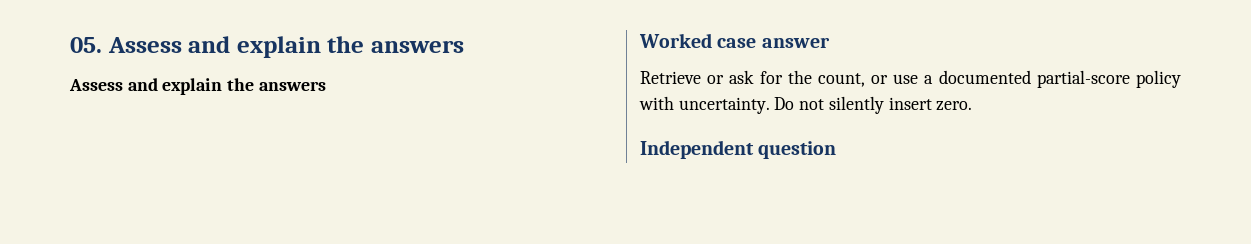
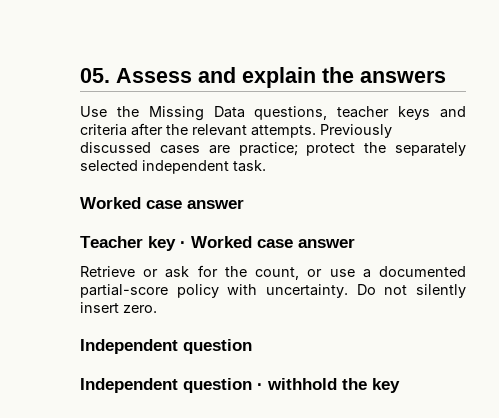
[69,78,326,95] Assess and explain the answers // -> [80,106,466,121] [80,123,392,138] [80,142,466,156] [80,160,266,174] [80,197,244,209] [80,236,186,251] Use the Missing Data questions, teacher keys and criteria after the relevant attempts. Previously discussed cases are practice; protect the separately selected independent task. // Worked case answer // Teacher key ·
(837, 150) none -> [80,378,400,393] // Independent question · withhold the key

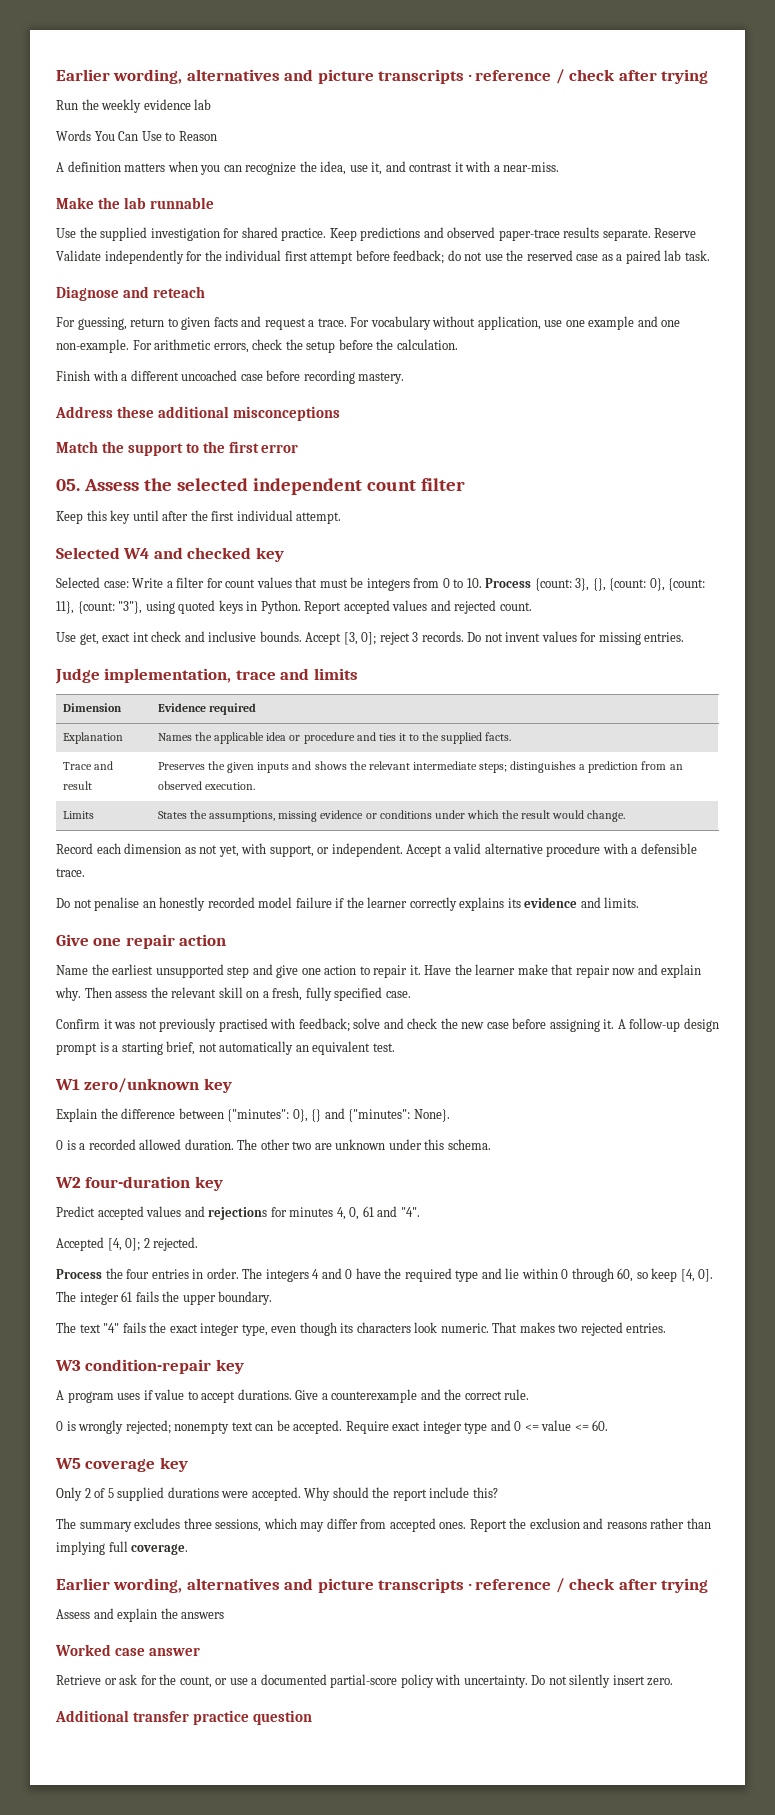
[80,67,446,88] [80,106,466,121] [80,123,392,138] [80,142,466,156] [80,160,266,174] [80,197,244,209] [80,236,186,251] 05. Assess and explain the answers // Use the Missing Data questions, teacher keys and criteria after the relevant attempts. Previously discussed cases are practice; protect the separately selected independent task. // Worked case answer // Teacher key · -> [56,69,709,84] [56,99,212,113] [56,130,217,141] [56,161,560,175] [56,197,214,209] [56,227,697,241] [56,250,710,264] [56,286,205,301] [56,316,681,330] [56,339,458,353] [56,370,405,384] [55,406,340,421] [56,441,299,456] [56,478,465,495] [56,510,342,524] [56,547,284,562] [56,577,706,591] [56,600,532,614] [56,631,685,645] [55,668,358,684] [63,703,123,712] [158,703,257,715] [63,732,124,744] [158,732,512,744] [63,761,114,770] [63,781,93,790] [158,761,683,773] [158,781,256,790] [63,811,95,819] [158,810,626,822] [56,843,697,857] [56,868,85,877] [56,897,640,911] [56,934,227,949] [56,964,702,978] [55,987,411,1001] [56,1018,719,1032] [56,1041,395,1055] [55,1078,232,1093] [56,1108,450,1122] [56,1139,491,1150] [55,1176,223,1191] [56,1206,420,1220] [56,1237,199,1251] [56,1268,714,1282] [56,1291,273,1305] [56,1322,667,1336] [55,1359,244,1374] [56,1389,530,1403] [56,1420,609,1434] [55,1457,188,1472] [56,1487,498,1501] [56,1518,711,1532] [56,1541,189,1555] [56,1578,709,1593] [56,1608,225,1622] Earlier wording, alternatives and picture transcripts · reference / check after trying // Run the weekly evidence lab // Words You Can Use to Reason // A definition matters when you can recognize the idea, use it, and contrast it with a near-miss. // Make the lab runnable // Use the supplied investigation for shared practice. Keep predictions and observed paper-trace results separate. Reserve Validate independently for the individual first attempt before feedback; do not use the reserved case as a paired lab task. // Diagnose and reteach // For guessing, return to given facts and request a trace. For vocabulary without application, use one example and one non-example. For arithmetic errors, check the setup before the calculation. // Finish with a different uncoached case before recording mastery. // Address these additional misconceptions // Match the support to the first error // 05. Assess the selected independent count filter // Keep this key until after the first individual attempt. // Selected W4 and checked key // Selected case: Write a filter for count values that must be integers from 0 to 10. Process {count: 3}, {}, {count: 0}, {count: 11}, {count: "3"}, using quoted keys in Python. Report accepted values and rejected count. // Use get, exact int check and inclusive bounds. Accept [3, 0]; reject 3 records. Do not invent values for missing entries. // Judge implementation, trace and limits // Dimension | Evidence required // Explanation | Names the applicable idea or procedure and ties it to the supplied facts. // Trace and result | Preserves the given inputs and shows the relevant intermediate steps; distinguishes a prediction from an observed execution. // Limits | States the assumptions, missing evidence or conditions under which the result would change. // Record each dimension as not yet, with support, or independent. Accept a valid alternative procedure with a defensible trace. // Do not penalise an honestly recorded model failure if the learner correctly explains its evidence and limits. // Give one repair action // Name the earliest unsupported step and give one action to repair it. Have the learner make that repair now and explain why. Then assess the relevant skill on a fresh, fully specified case. // Confirm it was not previously practised with feedback; solve and check the new case before assigning it. A follow-up design prompt is a starting brief, not automatically an equivalent test. // W1 zero/unknown key // Explain the difference between {"minutes": 0}, {} and {"minutes": None}. // 0 is a recorded allowed duration. The other two are unknown under this schema. // W2 four-duration key // Predict accepted values and rejections for minutes 4, 0, 61 and "4". // Accepted [4, 0]; 2 rejected. // Process the four entries in order. The integers 4 and 0 have the required type and lie within 0 through 60, so keep [4, 0]. The integer 61 fails the upper boundary. // The text "4" fails the exact integer type, even though its characters look numeric. That makes two rejected entries. // W3 condition-repair key // A program uses if value to accept durations. Give a counterexample and the correct rule. // 0 is wrongly rejected; nonempty text can be accepted. Require exact integer type and 0 <= value <= 60. // W5 coverage key // Only 2 of 5 supplied durations were accepted. Why should the report include this? // The summary excludes three sessions, which may differ from accepted ones. Report the exclusion and reasons rather than implying full coverage. // Earlier wording, alternatives and picture transcripts · reference / check after trying // Assess and explain the answers //
[80,339,252,354] [80,378,400,393] Independent question // Independent question · withhold the key -> [55,1710,312,1725] Additional transfer practice question

